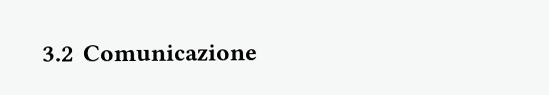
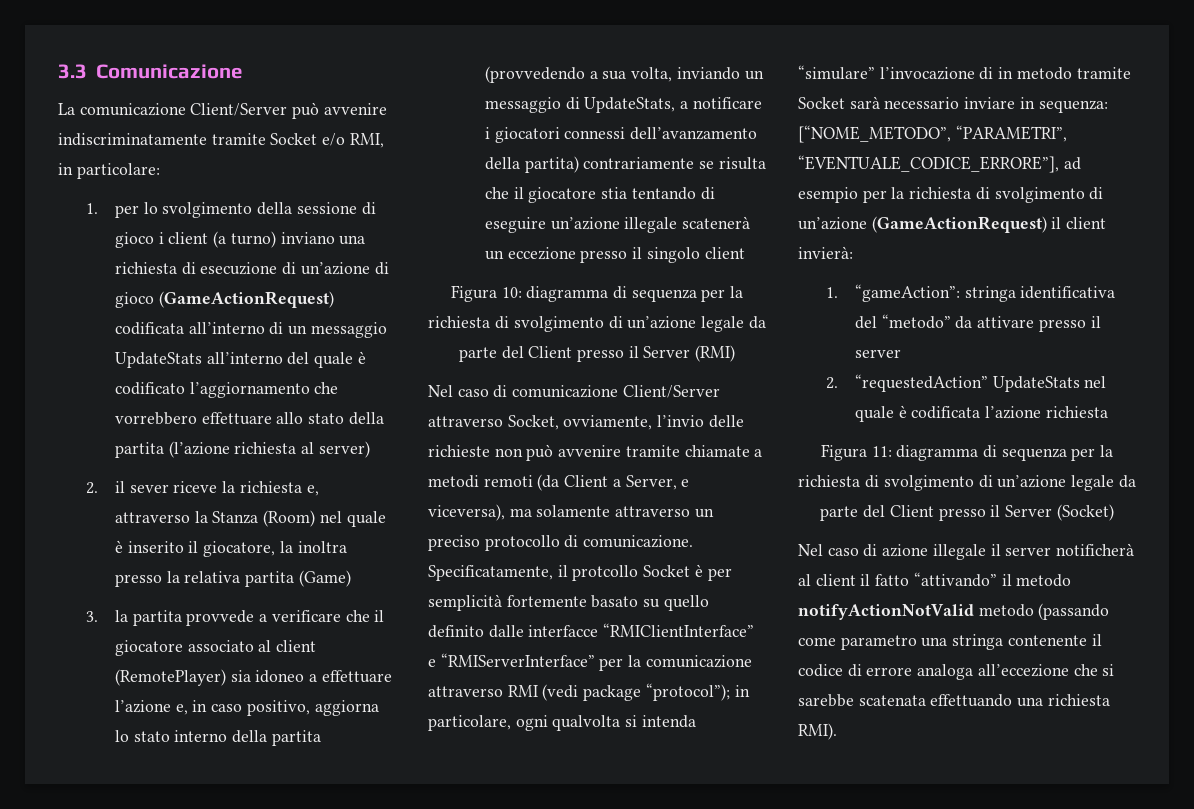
[41,46,75,62] 3.2 -> [58,64,87,79] 3.3
(258, 53) none -> [58,102,387,119] [58,133,384,148] [58,163,160,179] [86,202,376,218] [114,231,366,248] [114,262,389,275] [114,291,334,308] [114,322,387,338] [114,351,366,368] [114,382,339,398] [114,412,384,425] [114,441,370,458] [86,481,319,496] [114,510,386,527] [114,540,347,557] [114,570,351,587] [86,610,385,626] [114,640,317,656] [114,669,392,686] [114,700,379,716] [114,730,321,746] [484,66,764,83] [484,97,762,113] [484,127,758,143] [484,156,766,173] [484,187,715,203] [484,216,751,233] [484,247,745,263] [450,285,744,302] [428,316,766,332] [458,345,736,362] [428,385,720,398] [428,415,744,430] [428,444,763,461] [428,474,690,491] [428,504,714,521] [428,535,694,551] [428,564,732,581] [428,594,709,611] [428,623,755,638] [428,653,752,671] [428,683,750,701] [428,715,696,731] [798,65,1131,80] [798,96,1108,113] [798,125,1067,143] [798,155,1081,173] [798,187,1104,203] [798,216,1107,233] [798,246,853,259] [826,284,1116,302] [854,314,1101,332] [854,349,901,358] [826,374,1107,392] [854,405,1108,422] [820,444,1114,461] [798,475,1136,491] [820,504,1114,521] [798,543,1135,560] [798,572,1072,587] [798,603,1110,620] [798,634,1102,650] [798,664,1115,680] [798,694,1110,707] [798,723,837,740] // La comunicazione Client/Server può avvenire indiscriminatamente tramite Socket e/o RMI, in particolare: // 1. per lo svolgimento della sessione di gioco i client (a turno) inviano una richiesta di esecuzione di un’azione di gioco (GameActionRequest) codificata all’interno di un messaggio UpdateStats all’interno del quale è codificato l’aggiornamento che vorrebbero effettuare allo stato della partita (l’azione richiesta al server) // 2. il sever riceve la richiesta e, attraverso la Stanza (Room) nel quale è inserito il giocatore, la inoltra presso la relativa partita (Game) // 3. la partita provvede a verificare che il giocatore associato al client (RemotePlayer) sia idoneo a effettuare l’azione e, in caso positivo, aggiorna lo stato interno della partita (provvedendo a sua volta, inviando un messaggio di UpdateStats, a notificare i giocatori connessi dell’avanzamento della partita) contrariamente se risulta che il giocatore stia tentando di eseguire un’azione illegale scatenerà un eccezione presso il singolo client // Figura 10: diagramma di sequenza per la richiesta di svolgimento di un’azione legale da parte del Client presso il Server (RMI) // Nel caso di comunicazione Client/Server attraverso Socket, ovviamente, l’invio delle richieste non può avvenire tramite chiamate a metodi remoti (da Client a Server, e viceversa), ma solamente attraverso un preciso protocollo di comunicazione. Specificatamente, il protcollo Socket è per semplicità fortemente basato su quello definito dalle interfacce “RMIClientInterface” e “RMIServerInterface” per la comunicazione attraverso RMI (vedi package “protocol”); in particolare, ogni qualvolta si intenda “simulare” l’invocazione di in metodo tramite Socket sarà necessario inviare in sequenza: [“NOME_METODO”, “PARAMETRI”, “EVENTUALE_CODICE_ERRORE”], ad esempio per la richiesta di svolgimento di un’azione (GameActionRequest) il client invierà: // 1. “gameAction”: stringa identificativa del “metodo” da attivare presso il server // 2. “requestedAction” UpdateStats nel quale è codificata l’azione richiesta // Figura 11: diagramma di sequenza per la richiesta di svolgimento di un’azione legale da parte del Client presso il Server (Socket) // Nel caso di azione illegale il server notificherà al client il fatto “attivando” il metodo notifyActionNotValid metodo (passando come parametro una stringa contenente il codice di errore analoga all’eccezione che si sarebbe scatenata effettuando una richiesta RMI).

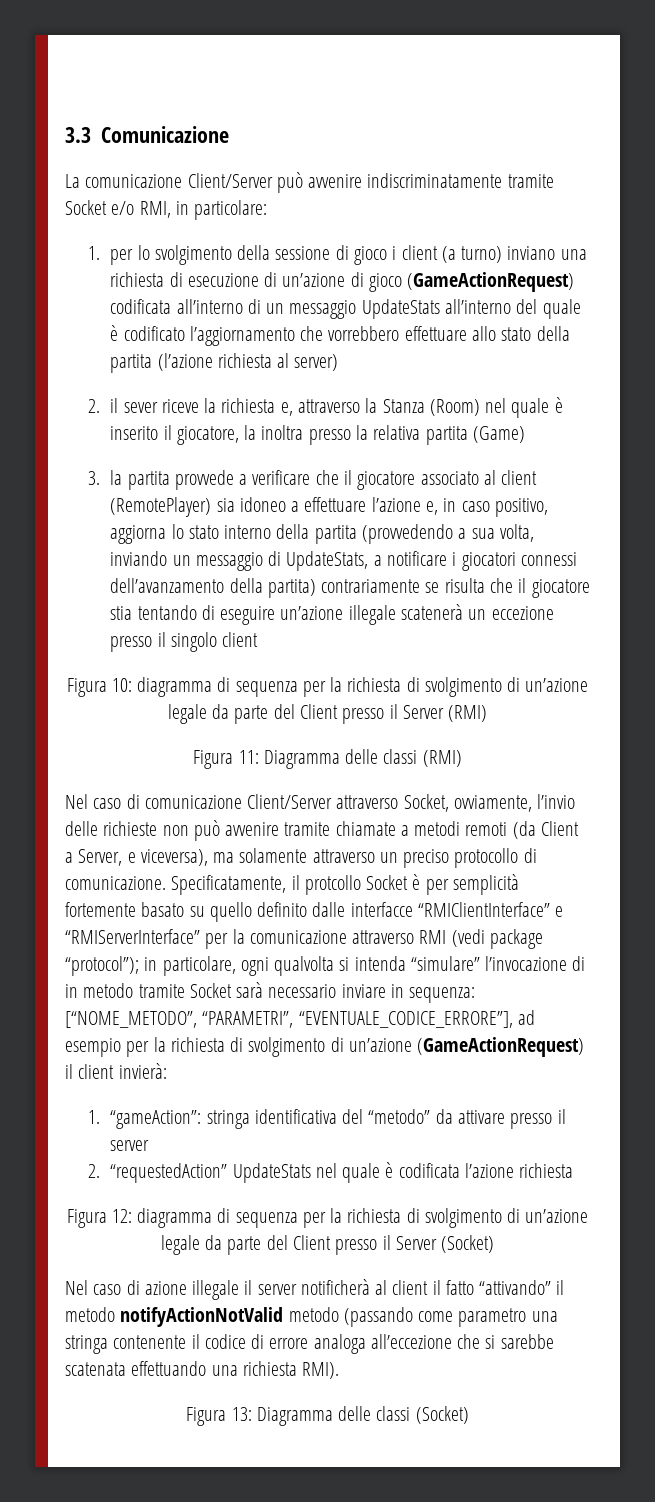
(736, 353) none -> [193,749,462,769] // Figura 11: Diagramma delle classi (RMI)
[871,446,892,457] 11: -> [111,1209,132,1223] 12:
(837, 731) none -> [186,1406,469,1426] // Figura 13: Diagramma delle classi (Socket)

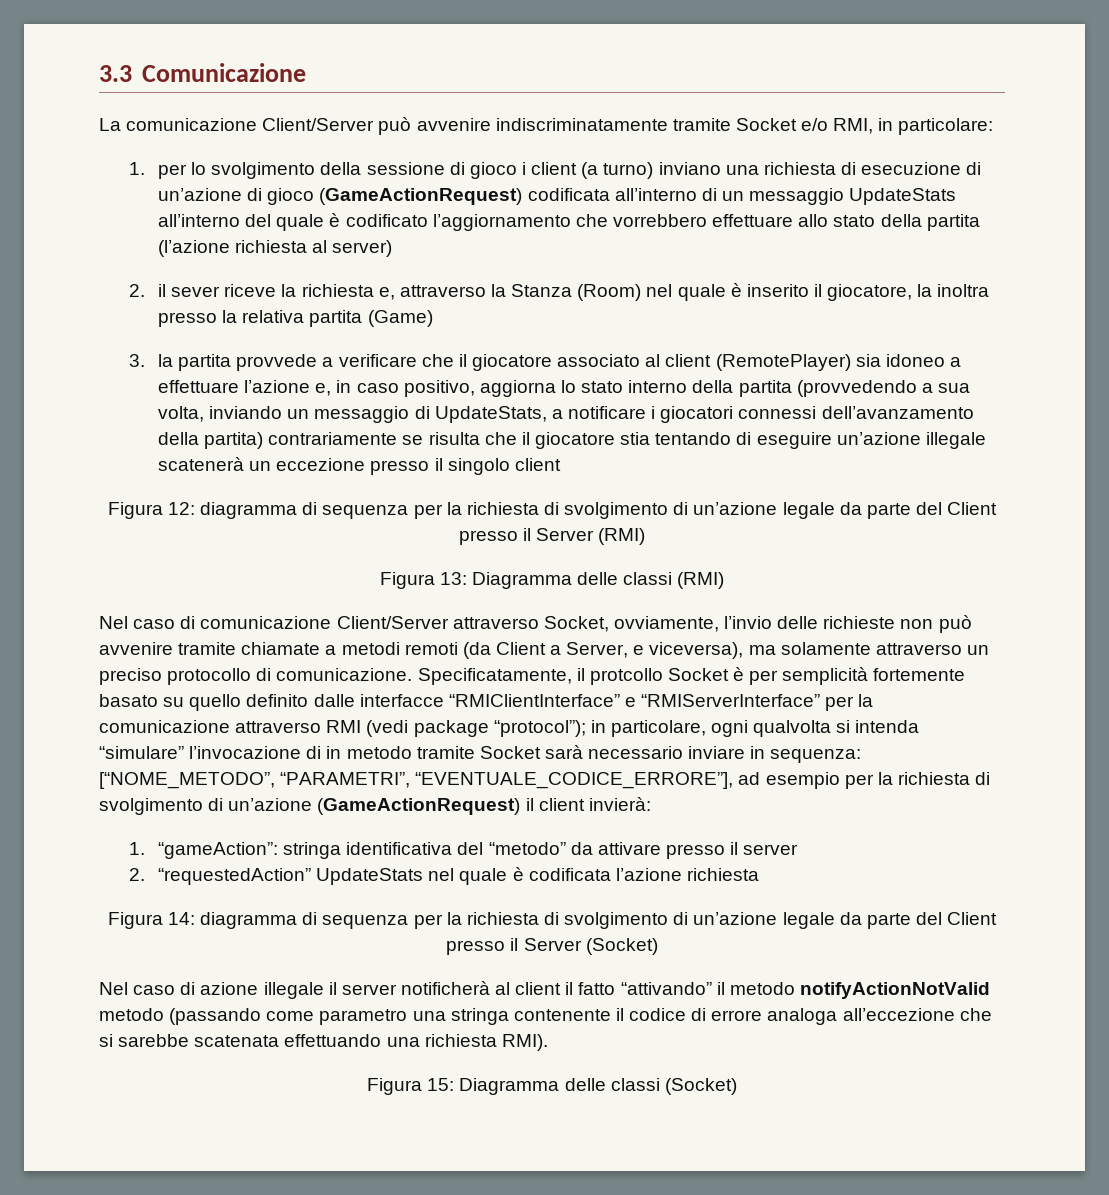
[111,678,132,692] 10: -> [168,502,196,515] 12:
[238,750,259,764] 11: -> [439,572,467,585] 13:
[111,1209,132,1223] 12: -> [168,912,196,925] 14:
[231,1407,252,1421] 13: -> [427,1078,455,1091] 15:

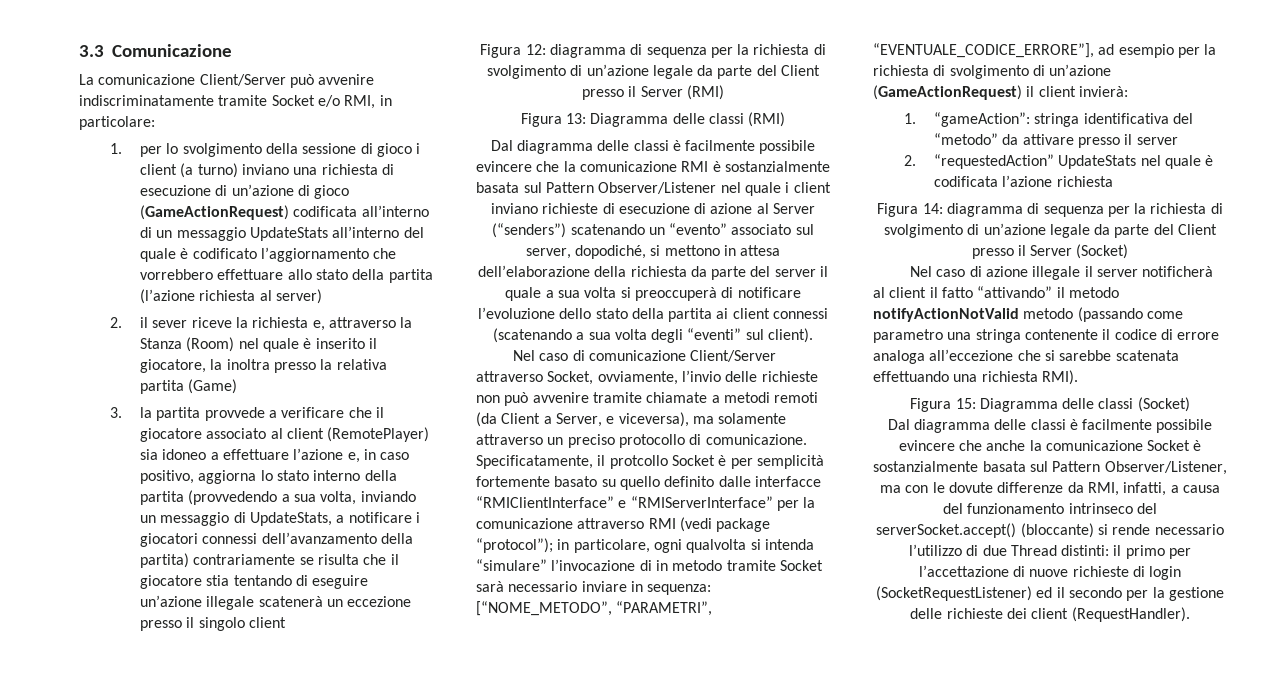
(725, 580) none -> [490,140,816,154] [476,161,830,172] [476,182,831,196] [490,203,816,214] [492,223,814,238] [525,245,781,259] [477,265,829,280] [505,287,801,301] [477,307,829,322] [492,328,814,343] // Dal diagramma delle classi è facilmente possibile evincere che la comunicazione RMI è sostanzialmente basata sul Pattern Observer/Listener nel quale i client inviano richieste di esecuzione di azione al Server (“senders”) scatenando un “evento” associato sul server, dopodiché, si mettono in attesa dell’elaborazione della richiesta da parte del server il quale a sua volta si preoccuperà di notificare l’evoluzione dello stato della partita ai client connessi (scatenando a sua volta degli “eventi” sul client).
(737, 1086) none -> [887,419,1213,433] [898,440,1202,451] [873,461,1227,475] [880,482,1220,496] [943,503,1157,514] [876,523,1224,538] [908,544,1192,559] [918,565,1182,580] [876,586,1224,601] [910,607,1190,622] // Dal diagramma delle classi è facilmente possibile evincere che anche la comunicazione Socket è sostanzialmente basata sul Pattern Observer/Listener, ma con le dovute differenze da RMI, infatti, a causa del funzionamento intrinseco del serverSocket.accept() (bloccante) si rende necessario l’utilizzo di due Thread distinti: il primo per l’accettazione di nuove richieste di login (SocketRequestListener) ed il secondo per la gestione delle richieste dei client (RequestHandler).

